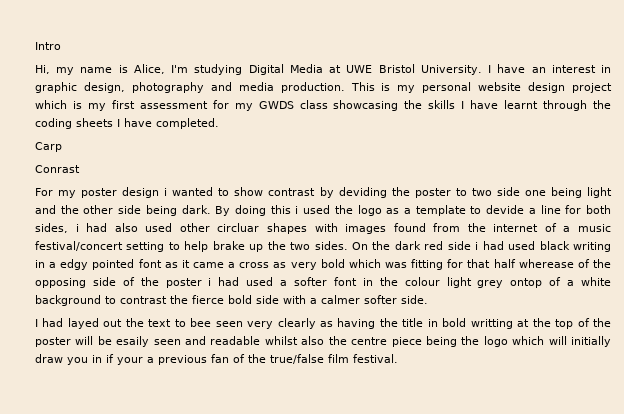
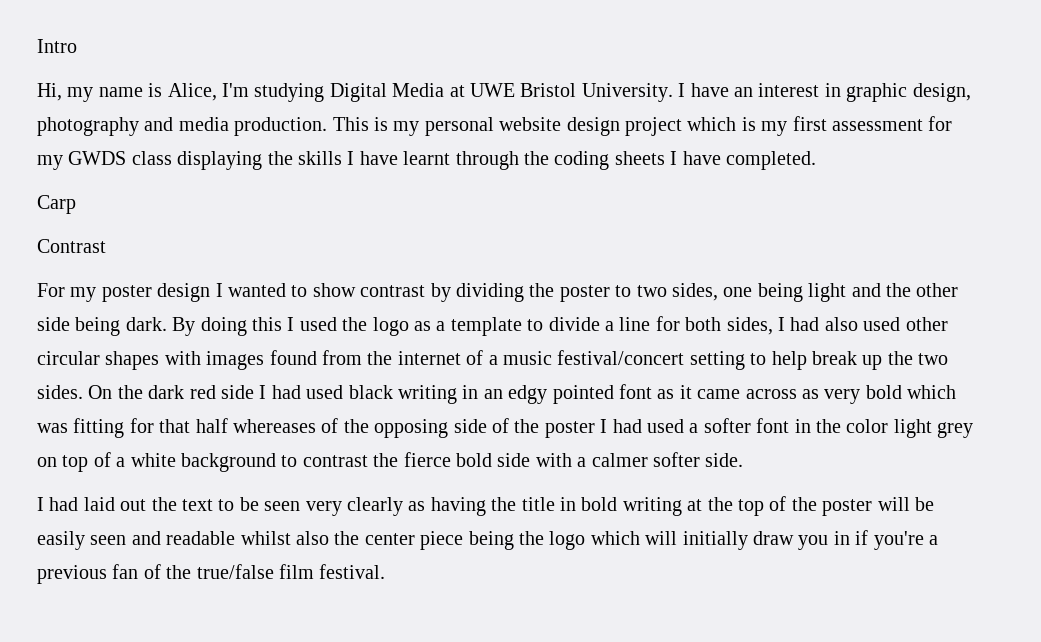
[333,100,399,111] showcasing -> [177,151,263,170] displaying
[35,165,80,173] Conrast -> [37,239,106,253] Contrast
[164,188,168,196] i -> [215,283,223,297] I
[338,187,387,198] deviding -> [455,283,524,302] dividing
[496,187,520,196] side -> [671,283,718,301] sides,
[295,206,299,214] i -> [287,317,295,331] I
[486,205,525,214] devide -> [548,317,600,331] divide
[75,224,79,232] i -> [777,317,785,331] I
[217,223,260,232] circluar -> [37,351,100,365] circular
[212,241,245,250] brake -> [811,351,857,365] break
[475,242,479,250] i -> [259,385,267,399] I
[49,262,57,268] a -> [483,389,503,399] an
[228,262,270,268] a cross -> [745,389,797,399] across
[518,259,574,268] wherease -> [233,419,316,433] whereases
[208,278,212,286] i -> [600,419,608,433] I
[404,277,440,286] colour -> [846,419,889,433] color
[510,278,543,288] ontop -> [37,455,89,472] on top
[67,318,99,329] layed -> [83,497,115,511] laid
[190,318,212,327] bee -> [239,497,259,511] be
[470,319,513,329] writting -> [622,497,682,516] writing
[116,336,150,347] esaily -> [37,531,85,550] easily
[351,337,388,345] centre -> [364,533,415,545] center
[117,357,143,365] your -> [873,531,924,550] you're

